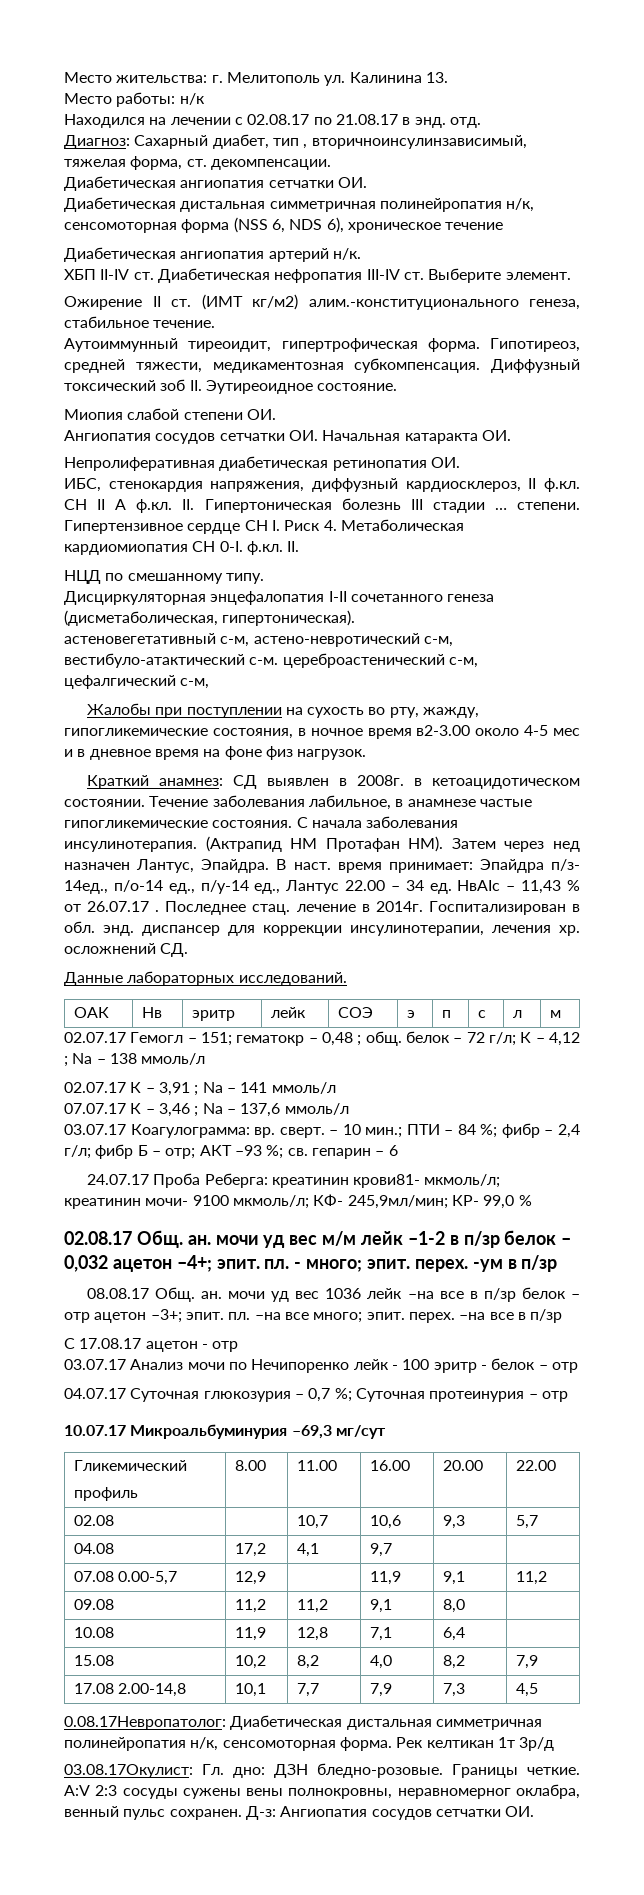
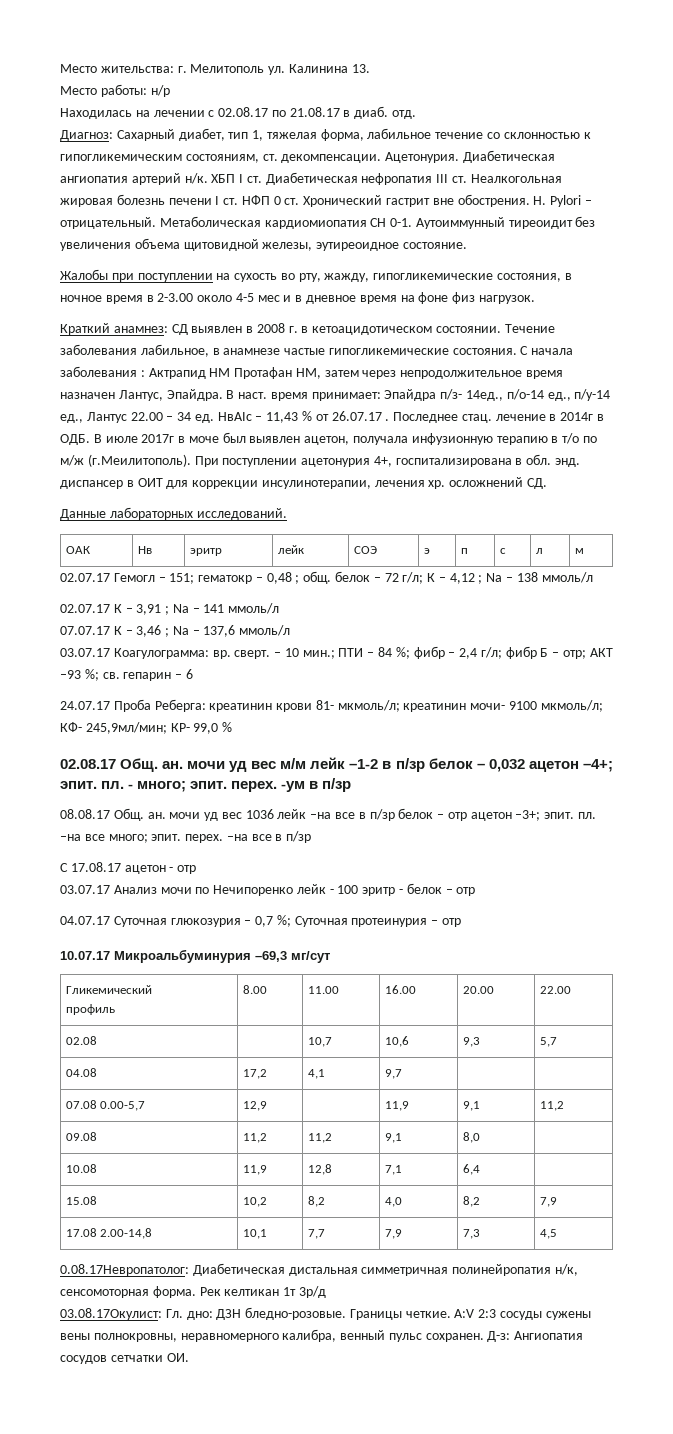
[179,93,205,105] [64,114,145,128] н/к // Находился -> [150,85,170,97] [60,108,132,119] н/р // Находилась
[414,117,446,128] энд. -> [354,106,389,119] диаб.
[303,135,527,149] [64,156,331,170] [64,176,367,191] [64,197,535,212] [64,217,504,233] , вторичноинсулинзависимый, тяжелая форма, ст. декомпенсации. // Диабетическая ангиопатия сетчатки ОИ. // Диабетическая дистальная симметричная полинейропатия н/к, сенсомоторная форма (NSS 6, NDS 6), хроническое течение // -> [252,128,591,141] [60,152,460,163] 1, тяжелая форма, лабильное течение со склонностью к гипогликемическим состояниям, ст. декомпенсации. Ацетонурия.
[64,269,130,280] // ХБП II-IV -> [211,174,244,183] ХБП I
[366,268,571,283] [64,294,580,310] [64,316,216,328] [64,338,580,352] [64,358,580,373] [64,379,398,394] [64,408,276,420] [64,430,511,444] [64,456,460,471] [64,478,581,492] [64,498,581,513] [64,519,464,534] [64,541,300,555] [64,570,264,584] [64,591,495,605] [64,610,356,626] [64,633,453,647] [64,653,478,668] [64,675,210,689] III-IV ст. Выберите элемент. // Ожирение II ст. (ИМТ кг/м2) алим.-конституционального генеза, стабильное течение. // Аутоиммунный тиреоидит, гипертрофическая форма. Гипотиреоз, средней тяжести, медикаментозная субкомпенсация. Диффузный токсический зоб II. Эутиреоидное состояние. // Миопия слабой степени ОИ. // Ангиопатия сосудов сетчатки ОИ. Начальная катаракта ОИ. // Непролиферативная диабетическая ретинопатия ОИ. // ИБС, стенокардия напряжения, диффузный кардиосклероз, II ф.кл. СН II А ф.кл. II. Гипертоническая болезнь III стадии … степени. Гипертензивное сердце СН I. Риск 4. Метаболическая кардиомиопатия СН 0-I. ф.кл. II. // НЦД по смешанному типу. // Дисциркуляторная энцефалопатия I-II сочетанного генеза (дисметаболическая, гипертоническая). // астеновегетативный с-м, астено-невротический с-м, вестибуло-атактический с-м. цереброастенический с-м, цефалгический с-м, -> [436,174,562,183] [60,194,592,207] [60,216,596,229] [60,238,467,251] III ст. Неалкогольная жировая болезнь печени I ст. НФП 0 ст. Хронический гастрит вне обострения. H. Pylori – отрицательный. Метаболическая кардиомиопатия СН 0-1. Аутоиммунный тиреоидит без увеличения объема щитовидной железы, эутиреоидное состояние.
[416,725,471,736] в2-3.00 -> [146,293,194,302] в 2-3.00
[356,775,404,786] 2008г. -> [256,323,298,333] 2008 г.
[64,836,580,852] инсулинотерапия. (Актрапид НМ Протафан НМ). Затем через нед -> [140,367,564,379] : Актрапид НМ Протафан НМ, затем через непродолжительное время
[375,901,566,915] 2014г. Госпитализирован -> [560,412,605,421] [60,432,597,445] [60,454,512,467] 2014г в ОДБ. В июле 2017г в моче был выявлен ацетон, получала инфузионную терапию в т/о по м/ж (г.Меилитополь). При поступлении ацетонурия 4+, госпитализирована
(220, 930) none -> [126,478,163,487] в ОИТ
[353,1174,421,1188] крови81- -> [276,700,334,712] крови 81-
[397,1784,580,1799] неравномерног оклабра, -> [180,1329,337,1342] неравномерного калибра,

